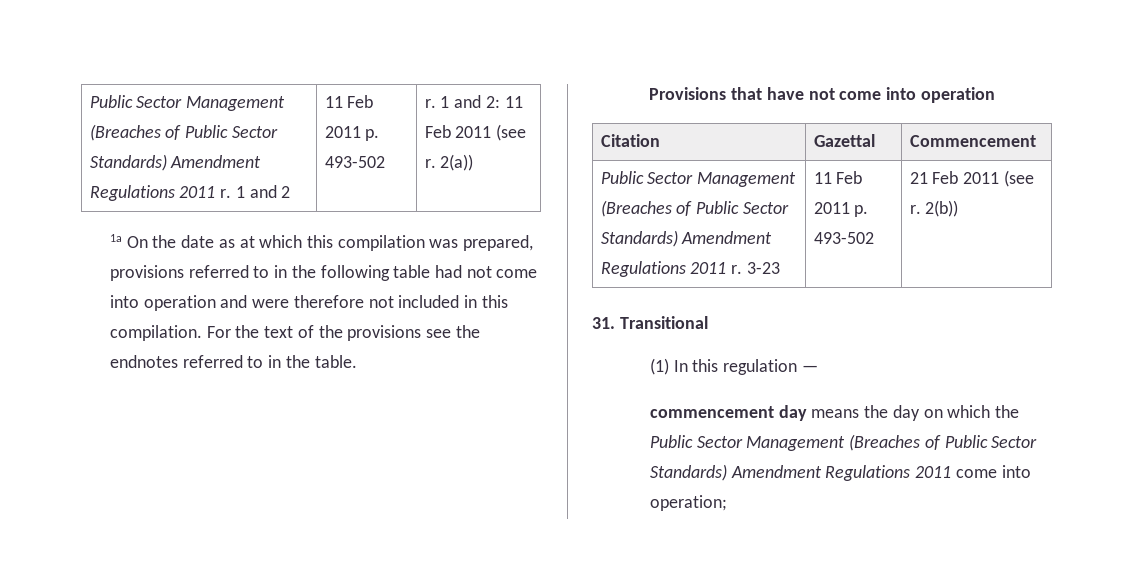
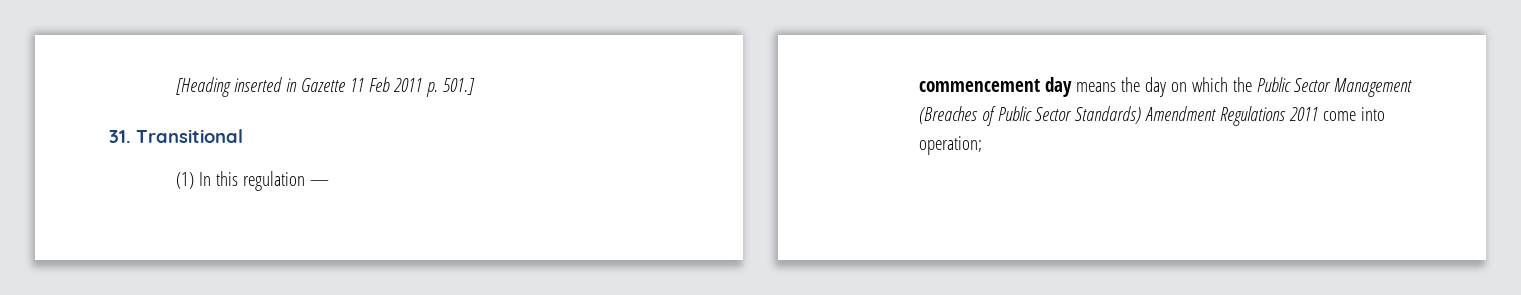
[89,95,286,111] [89,124,278,141] [89,154,262,171] [89,185,291,201] [324,95,374,108] [324,126,380,141] [324,156,385,168] [424,95,523,108] [424,124,527,141] [424,154,474,171] [109,234,534,251] [109,265,538,281] [109,295,508,311] [109,325,480,341] [109,355,357,368] [649,87,995,103] [600,134,660,147] [813,134,875,147] [909,135,1036,147] [600,171,797,187] [600,200,789,217] [600,230,773,247] [600,261,780,277] [813,171,863,184] [813,202,869,217] [813,232,874,244] [909,170,1034,187] [909,200,959,217] Public Sector Management (Breaches of Public Sector Standards) Amendment Regulations 2011 r. 1 and 2 | 11 Feb 2011 p. 493-502 | r. 1 and 2: 11 Feb 2011 (see r. 2(a)) // 1a On the date as at which this compilation was prepared, provisions referred to in the following table had not come into operation and were therefore not included in this compilation. For the text of the provisions see the endnotes referred to in the table. // Provisions that have not come into operation // Citation | Gazettal | Commencement // Public Sector Management (Breaches of Public Sector Standards) Amendment Regulations 2011 r. 3-23 | 11 Feb 2011 p. 493-502 | 21 Feb 2011 (see r. 2(b)) -> [175,77,475,97] [Heading inserted in Gazette 11 Feb 2011 p. 501.]

